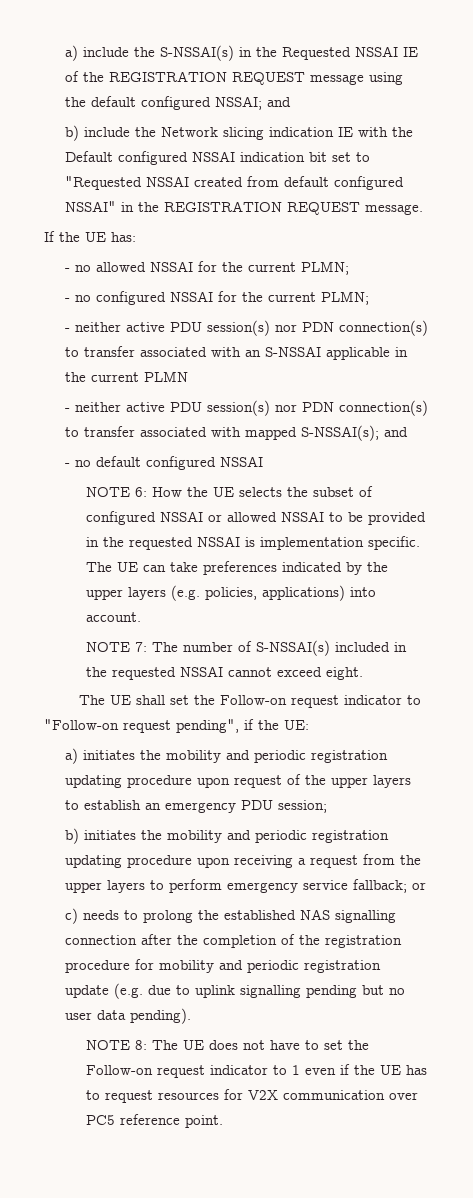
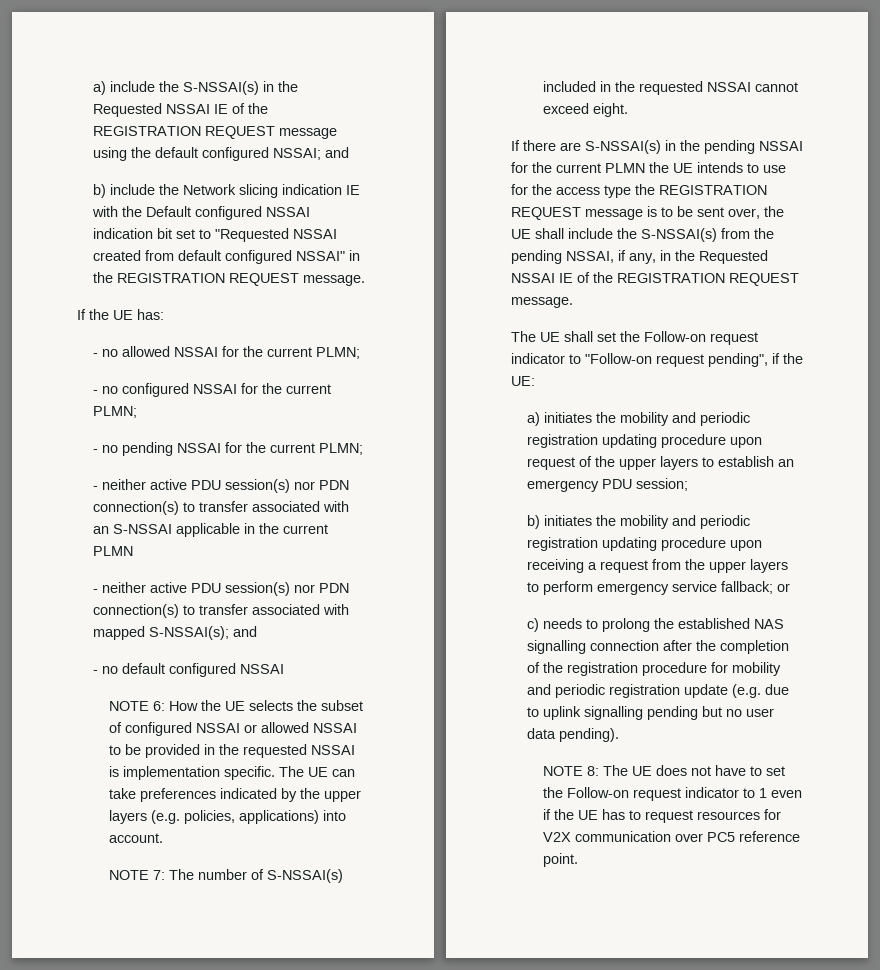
(370, 298) none -> [93,442,364,456] // - no pending NSSAI for the current PLMN;
(364, 673) none -> [511,140,803,154] [511,162,786,173] [511,184,767,198] [511,206,784,220] [511,228,774,242] [511,250,768,264] [511,272,799,286] [511,297,573,308] // If there are S-NSSAI(s) in the pending NSSAI for the current PLMN the UE intends to use for the access type the REGISTRATION REQUEST message is to be sent over, the UE shall include the S-NSSAI(s) from the pending NSSAI, if any, in the Requested NSSAI IE of the REGISTRATION REQUEST message.

